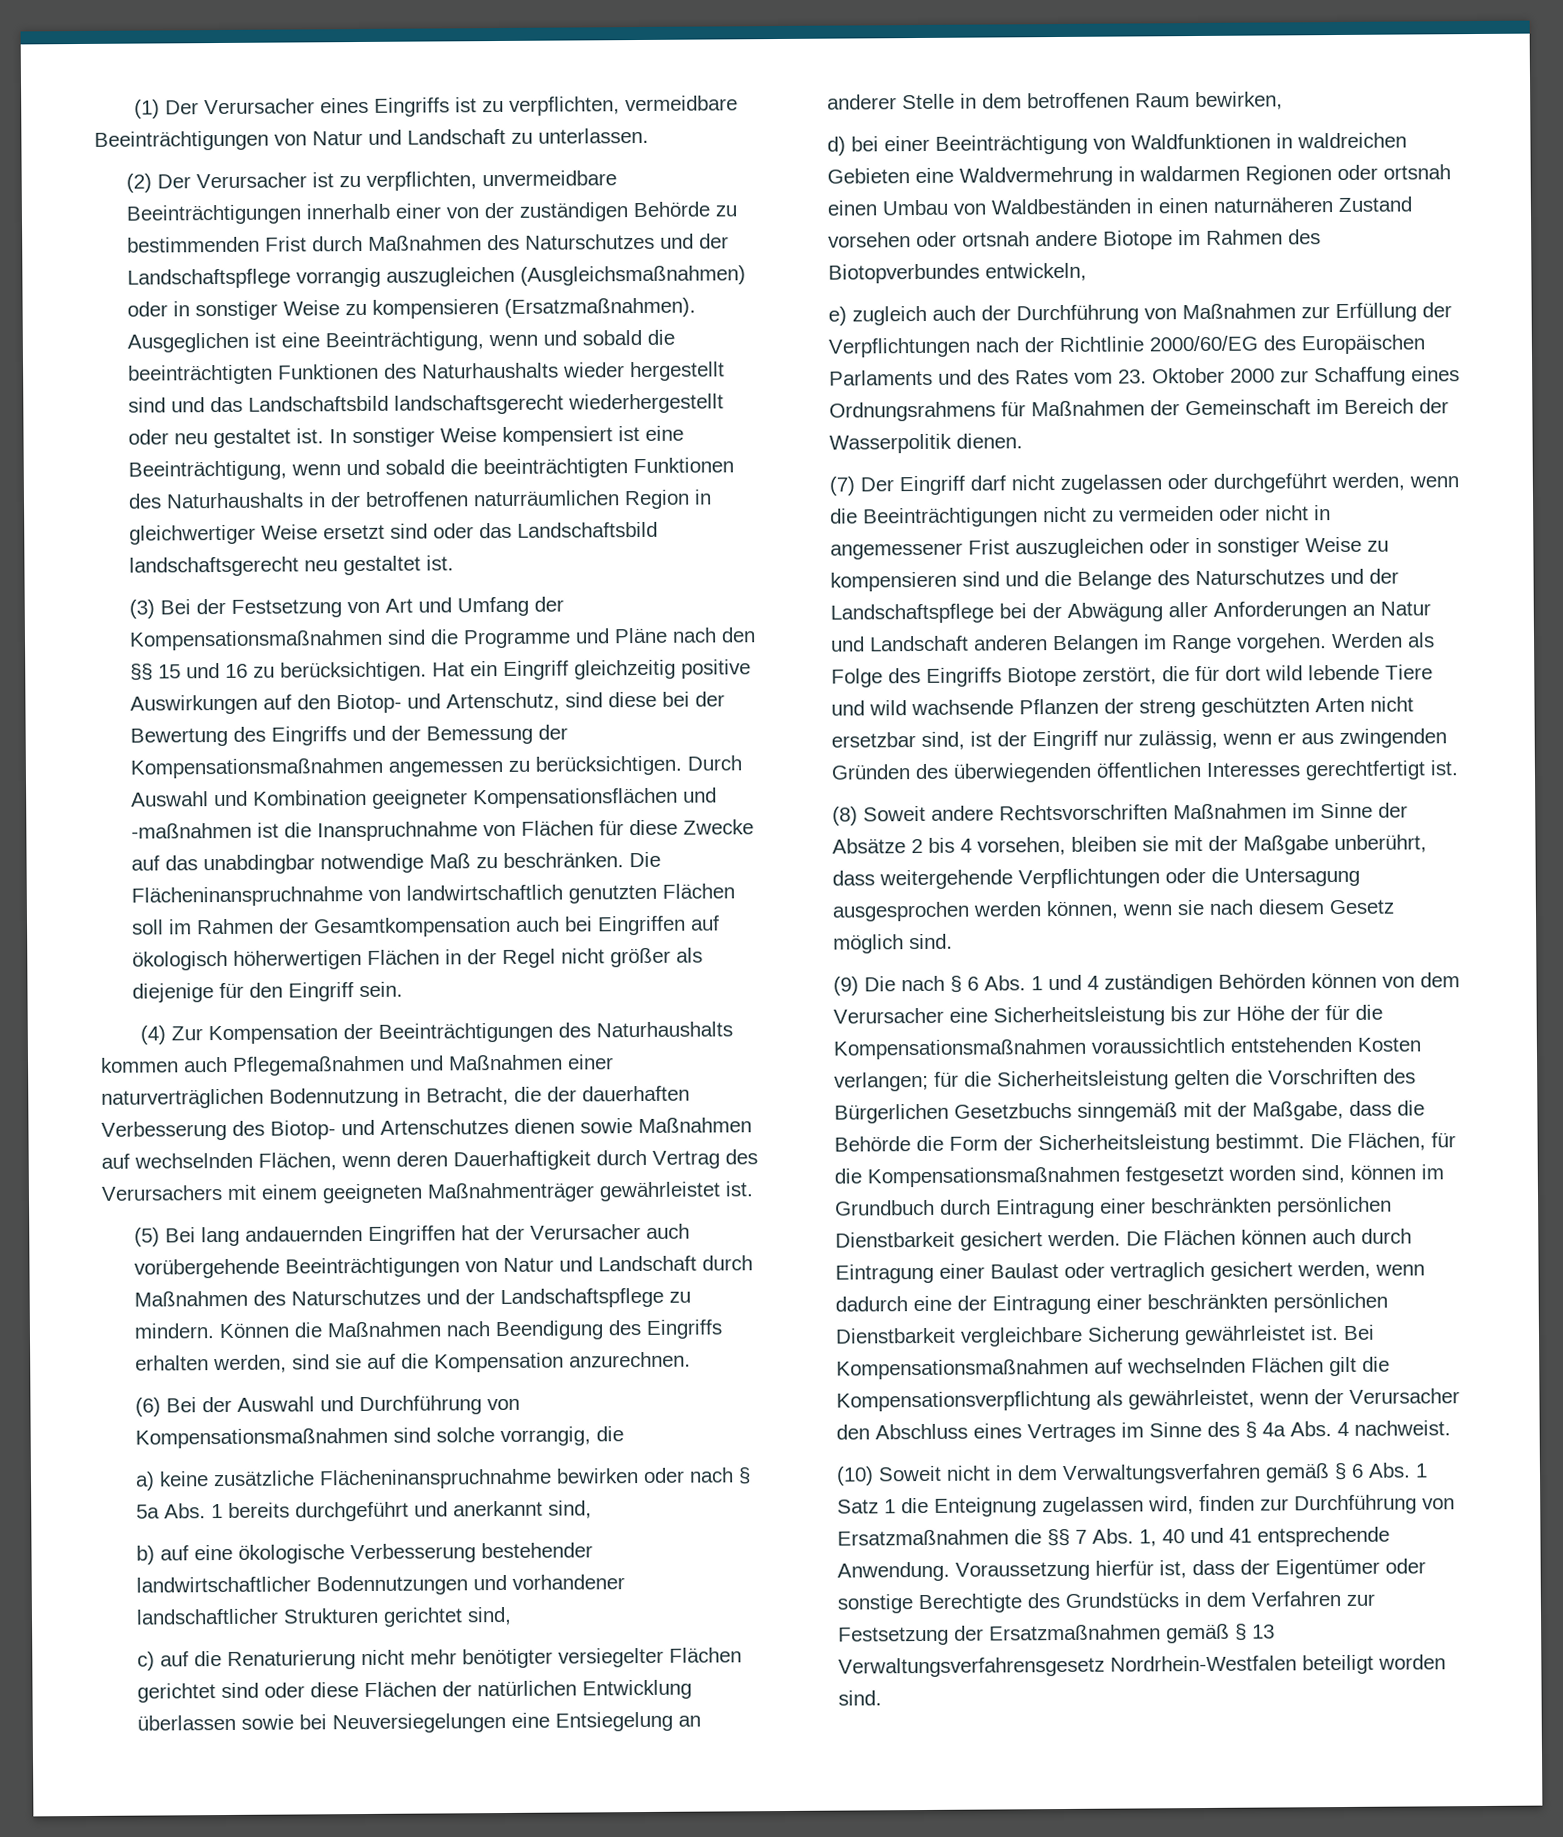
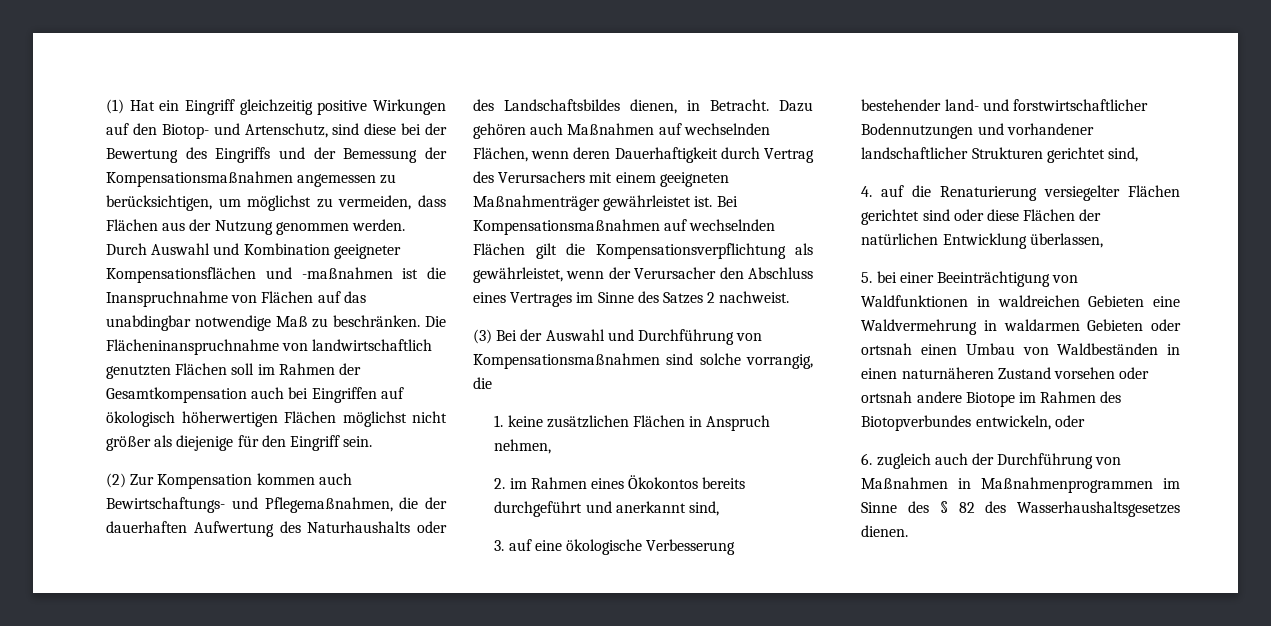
[165,95,739,117] [94,127,649,151] [125,170,617,193] [125,201,737,225] [126,233,729,253] [126,265,746,289] [126,297,696,321] [126,329,675,353] [127,361,725,385] [127,393,724,415] [127,425,684,449] [127,457,734,481] [127,489,712,510] [128,521,658,545] [128,555,454,577] [128,596,564,619] [128,627,756,651] [129,661,427,682] Der Verursacher eines Eingriffs ist zu verpflichten, vermeidbare Beeinträchtigungen von Natur und Landschaft zu unterlassen. // (2) Der Verursacher ist zu verpflichten, unvermeidbare Beeinträchtigungen innerhalb einer von der zuständigen Behörde zu bestimmenden Frist durch Maßnahmen des Naturschutzes und der Landschaftspflege vorrangig auszugleichen (Ausgleichsmaßnahmen) oder in sonstiger Weise zu kompensieren (Ersatzmaßnahmen). Ausgeglichen ist eine Beeinträchtigung, wenn und sobald die beeinträchtigten Funktionen des Naturhaushalts wieder hergestellt sind und das Landschaftsbild landschaftsgerecht wiederhergestellt oder neu gestaltet ist. In sonstiger Weise kompensiert ist eine Beeinträchtigung, wenn und sobald die beeinträchtigten Funktionen des Naturhaushalts in der betroffenen naturräumlichen Region in gleichwertiger Weise ersetzt sind oder das Landschaftsbild landschaftsgerecht neu gestaltet ist. // (3) Bei der Festsetzung von Art und Umfang der Kompensationsmaßnahmen sind die Programme und Pläne nach den §§ 15 und 16 zu berücksichtigen. -> (124, 106) none
[129,694,258,715] Auswirkungen -> [373,99,446,115] Wirkungen
[534,755,682,776] berücksichtigen. -> [106,195,446,211] [106,219,405,235] berücksichtigen, um möglichst zu vermeiden, dass Flächen aus der Nutzung genommen werden.
[598,819,754,836] für diese Zwecke -> (314, 297) none
[444,948,556,969] in der Regel -> [342,411,407,427] möglichst
[140,1025,167,1045] (4) -> [106,473,126,488] (2)
[343,1021,734,1043] [100,1054,614,1076] [101,1085,690,1109] [101,1118,633,1141] der Beeinträchtigungen des Naturhaushalts kommen auch Pflegemaßnahmen und Maßnahmen einer naturverträglichen Bodennutzung in Betracht, die der dauerhaften Verbesserung des Biotop- und Artenschutzes dienen sowie -> [256,473,352,485] [106,497,447,513] [106,521,447,537] [473,99,813,114] [473,123,564,139] kommen auch Bewirtschaftungs- und Pflegemaßnahmen, die der dauerhaften Aufwertung des Naturhaushalts oder des Landschaftsbildes dienen, in Betracht. Dazu gehören auch
[133,1223,690,1247] [133,1255,753,1279] [133,1287,691,1309] [133,1319,723,1341] [134,1351,691,1374] [134,1395,520,1417] [134,1426,624,1449] [134,1467,751,1491] [135,1500,592,1522] [135,1542,593,1565] [135,1574,625,1596] [135,1606,512,1627] [136,1647,742,1671] [136,1679,692,1703] [136,1711,701,1734] [826,91,1283,111] [826,132,1407,156] [826,164,1451,187] [826,196,1412,216] [827,229,1321,250] [827,262,1087,284] [827,302,1452,326] [827,334,1425,358] [828,366,1460,387] [828,398,1449,422] [828,433,1023,454] [828,472,1459,496] [829,505,1331,528] [829,536,1389,560] [829,568,1399,592] [829,600,1431,624] [829,632,1435,655] [830,664,1433,688] [830,696,1414,718] [830,728,1447,751] [830,760,1458,783] [831,802,1408,826] [831,834,1427,856] [831,867,1360,890] [831,899,1394,922] [832,933,953,954] [832,972,1460,996] [832,1004,1383,1027] [832,1036,1421,1060] [833,1068,1416,1092] [833,1100,1425,1124] [833,1132,1456,1155] [833,1164,1444,1188] [834,1196,1392,1219] [834,1228,1412,1251] [834,1260,1425,1284] [834,1292,1388,1315] [834,1325,1339,1347] // (5) Bei lang andauernden Eingriffen hat der Verursacher auch vorübergehende Beeinträchtigungen von Natur und Landschaft durch Maßnahmen des Naturschutzes und der Landschaftspflege zu mindern. Können die Maßnahmen nach Beendigung des Eingriffs erhalten werden, sind sie auf die Kompensation anzurechnen. // (6) Bei der Auswahl und Durchführung von Kompensationsmaßnahmen sind solche vorrangig, die // a) keine zusätzliche Flächeninanspruchnahme bewirken oder nach § 5a Abs. 1 bereits durchgeführt und anerkannt sind, // b) auf eine ökologische Verbesserung bestehender landwirtschaftlicher Bodennutzungen und vorhandener landschaftlicher Strukturen gerichtet sind, // c) auf die Renaturierung nicht mehr benötigter versiegelter Flächen gerichtet sind oder diese Flächen der natürlichen Entwicklung überlassen sowie bei Neuversiegelungen eine Entsiegelung an anderer Stelle in dem betroffenen Raum bewirken, // d) bei einer Beeinträchtigung von Waldfunktionen in waldreichen Gebieten eine Waldvermehrung in waldarmen Regionen oder ortsnah einen Umbau von Waldbeständen in einen naturnäheren Zustand vorsehen oder ortsnah andere Biotope im Rahmen des Biotopverbundes entwickeln, // e) zugleich auch der Durchführung von Maßnahmen zur Erfüllung der Verpflichtungen nach der Richtlinie 2000/60/EG des Europäischen Parlaments und des Rates vom 23. Oktober 2000 zur Schaffung eines Ordnungsrahmens für Maßnahmen der Gemeinschaft im Bereich der Wasserpolitik dienen. // (7) Der Eingriff darf nicht zugelassen oder durchgeführt werden, wenn die Beeinträchtigungen nicht zu vermeiden oder nicht in angemessener Frist auszugleichen oder in sonstiger Weise zu kompensieren sind und die Belange des Naturschutzes und der Landschaftspflege bei der Abwägung aller Anforderungen an Natur und Landschaft anderen Belangen im Range vorgehen. Werden als Folge des Eingriffs Biotope zerstört, die für dort wild lebende Tiere und wild wachsende Pflanzen der streng geschützten Arten nicht ersetzbar sind, ist der Eingriff nur zulässig, wenn er aus zwingenden Gründen des überwiegenden öffentlichen Interesses gerechtfertigt ist. // (8) Soweit andere Rechtsvorschriften Maßnahmen im Sinne der Absätze 2 bis 4 vorsehen, bleiben sie mit der Maßgabe unberührt, dass weitergehende Verpflichtungen oder die Untersagung ausgesprochen werden können, wenn sie nach diesem Gesetz möglich sind. // (9) Die nach § 6 Abs. 1 und 4 zuständigen Behörden können von dem Verursacher eine Sicherheitsleistung bis zur Höhe der für die Kompensationsmaßnahmen voraussichtlich entstehenden Kosten verlangen; für die Sicherheitsleistung gelten die Vorschriften des Bürgerlichen Gesetzbuchs sinngemäß mit der Maßgabe, dass die Behörde die Form der Sicherheitsleistung bestimmt. Die Flächen, für die Kompensationsmaßnahmen festgesetzt worden sind, können im Grundbuch durch Eintragung einer beschränkten persönlichen Dienstbarkeit gesichert werden. Die Flächen können auch durch Eintragung einer Baulast oder vertraglich gesichert werden, wenn dadurch eine der Eintragung einer beschränkten persönlichen Dienstbarkeit vergleichbare Sicherung gewährleistet ist. -> (713, 201) none
[1244,1420,1451,1439] [835,1462,1428,1486] [836,1494,1455,1517] [836,1526,1390,1547] [836,1558,1426,1582] [836,1591,1375,1614] [837,1623,1275,1646] [837,1654,1446,1678] [837,1690,882,1706] § 4a Abs. 4 nachweist. // (10) Soweit nicht in dem Verwaltungsverfahren gemäß § 6 Abs. 1 Satz 1 die Enteignung zugelassen wird, finden zur Durchführung von Ersatzmaßnahmen die §§ 7 Abs. 1, 40 und 41 entsprechende Anwendung. Voraussetzung hierfür ist, dass der Eigentümer oder sonstige Berechtigte des Grundstücks in dem Verfahren zur Festsetzung der Ersatzmaßnahmen gemäß § 13 Verwaltungsverfahrensgesetz Nordrhein-Westfalen beteiligt worden sind. -> [662,291,790,304] [473,329,763,345] [473,353,813,369] [473,377,492,389] [494,415,771,431] [494,439,552,454] [494,475,746,489] [494,501,719,517] [494,539,736,555] [861,99,1148,111] [861,123,1094,139] [861,147,1138,163] [861,185,1180,201] [861,209,1102,225] [861,233,1103,249] [861,271,1079,287] [861,295,1180,307] [861,319,1181,335] [861,343,1180,355] [861,367,1150,379] [861,391,1122,407] [861,415,1085,431] [861,453,1122,469] [861,477,1180,493] [861,501,1180,517] [861,525,909,537] Satzes 2 nachweist. // (3) Bei der Auswahl und Durchführung von Kompensationsmaßnahmen sind solche vorrangig, die // 1. keine zusätzlichen Flächen in Anspruch nehmen, // 2. im Rahmen eines Ökokontos bereits durchgeführt und anerkannt sind, // 3. auf eine ökologische Verbesserung bestehender land- und forstwirtschaftlicher Bodennutzungen und vorhandener landschaftlicher Strukturen gerichtet sind, // 4. auf die Renaturierung versiegelter Flächen gerichtet sind oder diese Flächen der natürlichen Entwicklung überlassen, // 5. bei einer Beeinträchtigung von Waldfunktionen in waldreichen Gebieten eine Waldvermehrung in waldarmen Gebieten oder ortsnah einen Umbau von Waldbeständen in einen naturnäheren Zustand vorsehen oder ortsnah andere Biotope im Rahmen des Biotopverbundes entwickeln, oder // 6. zugleich auch der Durchführung von Maßnahmen in Maßnahmenprogrammen im Sinne des § 82 des Wasserhaushaltsgesetzes dienen.

